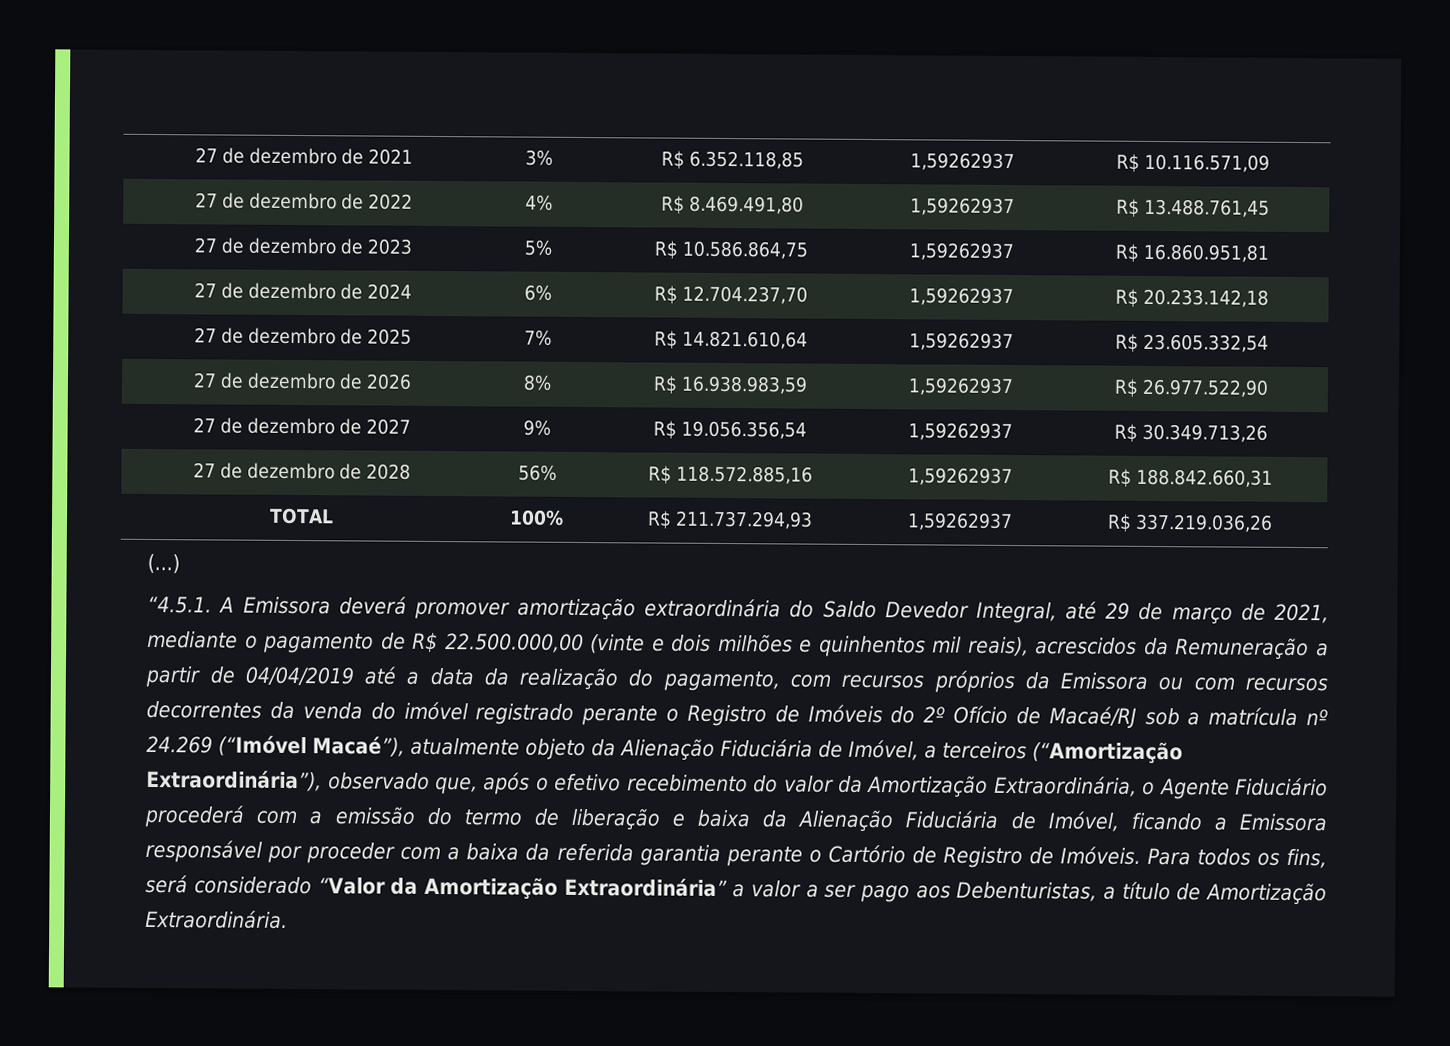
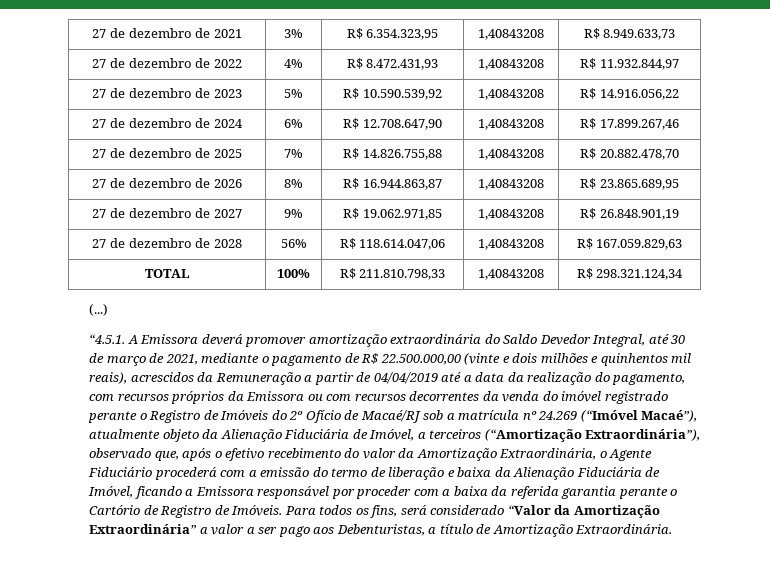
[688,150,804,170] [910,152,1015,172] [1115,153,1270,173] 6.352.118,85 | 1,59262937 | R$ 10.116.571,09 -> [366,29,439,40] [478,29,544,40] [583,28,676,40] 6.354.323,95 | 1,40843208 | R$ 8.949.633,73
[688,195,804,215] [910,197,1015,217] [1115,198,1270,218] 8.469.491,80 | 1,59262937 | R$ 13.488.761,45 -> [366,59,439,70] [478,59,544,70] [580,58,679,70] 8.472.431,93 | 1,40843208 | R$ 11.932.844,97
[682,240,808,260] [909,242,1014,262] [1114,243,1269,263] 10.586.864,75 | 1,59262937 | R$ 16.860.951,81 -> [362,89,442,100] [478,89,544,100] [580,88,679,100] 10.590.539,92 | 1,40843208 | R$ 14.916.056,22
[682,285,808,305] [909,287,1014,307] [1114,288,1269,308] 12.704.237,70 | 1,59262937 | R$ 20.233.142,18 -> [362,119,442,130] [478,119,544,130] [580,118,679,130] 12.708.647,90 | 1,40843208 | R$ 17.899.267,46
[682,330,808,350] [909,332,1014,352] [1114,333,1269,353] 14.821.610,64 | 1,59262937 | R$ 23.605.332,54 -> [362,149,442,160] [478,149,544,160] [580,148,679,160] 14.826.755,88 | 1,40843208 | R$ 20.882.478,70
[681,375,808,395] [908,377,1014,397] [1113,378,1269,398] 16.938.983,59 | 1,59262937 | R$ 26.977.522,90 -> [362,179,442,190] [478,179,544,190] [580,178,679,190] 16.944.863,87 | 1,40843208 | R$ 23.865.689,95
[681,420,807,440] [908,422,1013,442] [1113,423,1268,443] 19.056.356,54 | 1,59262937 | R$ 30.349.713,26 -> [362,209,442,220] [478,209,544,220] [580,208,679,220] 19.062.971,85 | 1,40843208 | R$ 26.848.901,19
[675,465,813,485] [908,467,1013,487] [1108,468,1273,488] 118.572.885,16 | 1,59262937 | R$ 188.842.660,31 -> [359,239,446,250] [478,239,544,250] [576,238,683,250] 118.614.047,06 | 1,40843208 | R$ 167.059.829,63
[674,510,813,530] [907,512,1013,532] [1107,513,1273,533] 211.737.294,93 | 1,59262937 | R$ 337.219.036,26 -> [359,269,446,280] [478,269,544,280] [576,268,684,280] 211.810.798,33 | 1,40843208 | R$ 298.321.124,34
[1105,602,1131,620] 29 -> [670,335,686,344] 30

